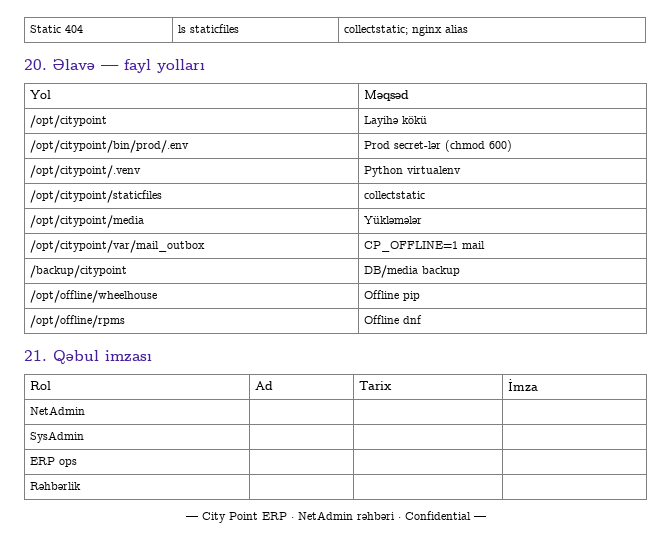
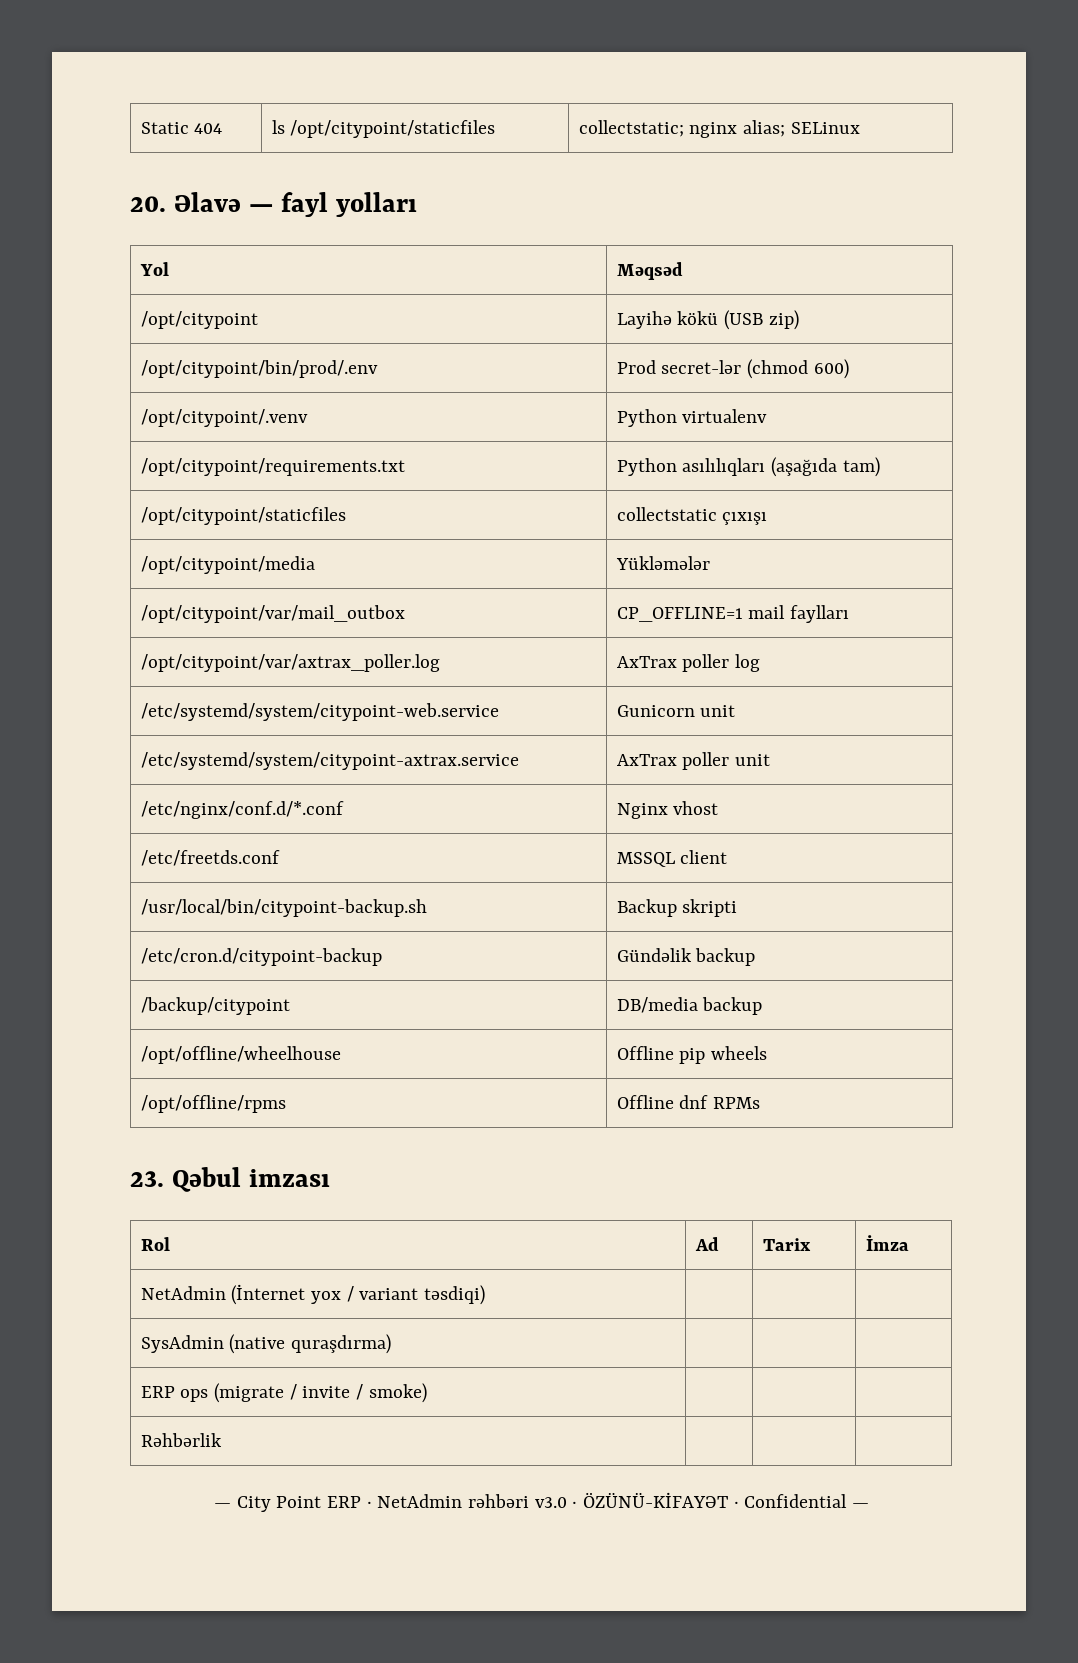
[190,24,240,33] staticfiles -> [290,120,496,138] /opt/citypoint/staticfiles
[445,25,469,33] alias -> [743,120,860,137] alias; SELinux
(428, 120) none -> [724,310,799,330] (USB zip)
(462, 170) none -> [140,458,405,476] [616,457,880,477] // /opt/citypoint/requirements.txt | Python asılılıqları (aşağıda tam)
(426, 195) none -> [722,512,768,525] çıxışı
(486, 245) none -> [790,605,850,623] [140,654,440,672] [616,654,761,672] [140,703,499,721] [616,705,736,717] [140,752,519,770] [616,752,771,770] [140,801,344,819] [616,801,719,819] [140,850,280,866] [616,850,728,867] [140,899,427,917] [616,899,738,917] [140,948,382,966] [616,948,756,966] faylları // /opt/citypoint/var/axtrax_poller.log | AxTrax poller log // /etc/systemd/system/citypoint-web.service | Gunicorn unit // /etc/systemd/system/citypoint-axtrax.service | AxTrax poller unit // /etc/nginx/conf.d/*.conf | Nginx vhost // /etc/freetds.conf | MSSQL client // /usr/local/bin/citypoint-backup.sh | Backup skripti // /etc/cron.d/citypoint-backup | Gündəlik backup
(421, 296) none -> [711,1046,768,1060] wheels
[24,350,47,361] // 21. -> [713,1097,761,1109] [130,1171,164,1187] RPMs // 23.
(86, 410) none -> [231,1284,486,1305] (İnternet yox / variant təsdiqi)
(85, 437) none -> [229,1334,392,1354] (native quraşdırma)
(78, 463) none -> [214,1383,427,1403] (migrate / invite / smoke)
(395, 516) none -> [534,1492,729,1508] v3.0 · ÖZÜNÜ-KİFAYƏT

